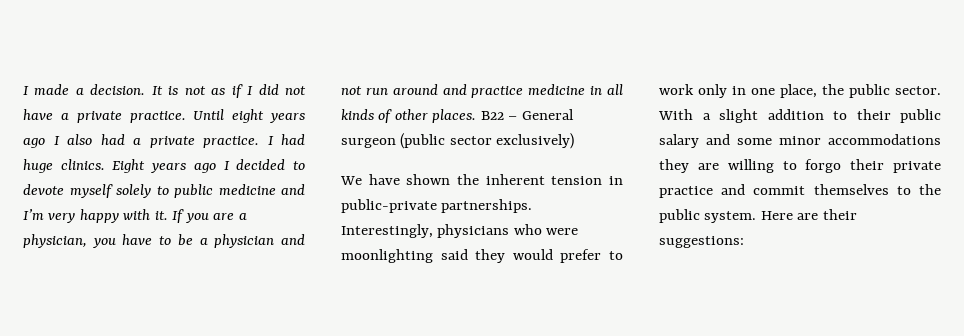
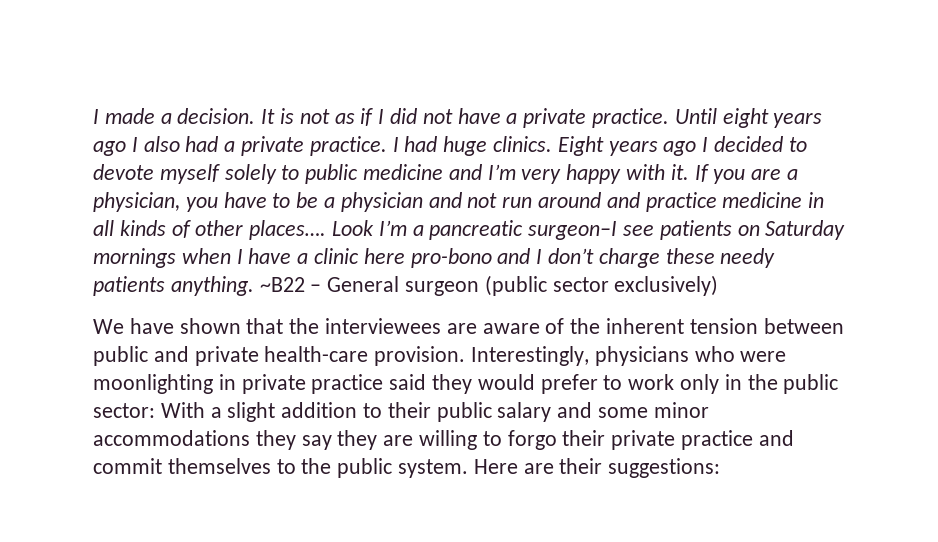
[432,109,504,123] places. B22 -> [249,220,846,240] [93,248,776,268] [93,276,305,296] places…. Look I’m a pancreatic surgeon–I see patients on Saturday mornings when I have a clinic here pro-bono and I don’t charge these needy patients anything. ~B22
[457,174,623,185] [341,199,533,213] the inherent tension in public-private partnerships. -> [246,318,844,334] [93,346,466,366] that the interviewees are aware of the inherent tension between public and private health-care provision.
(433, 256) none -> [218,374,384,394] in private practice
[751,84,941,98] one place, the public sector. -> [747,374,839,394] [93,403,155,418] the public sector:
(689, 166) none -> [301,430,378,450] say they

